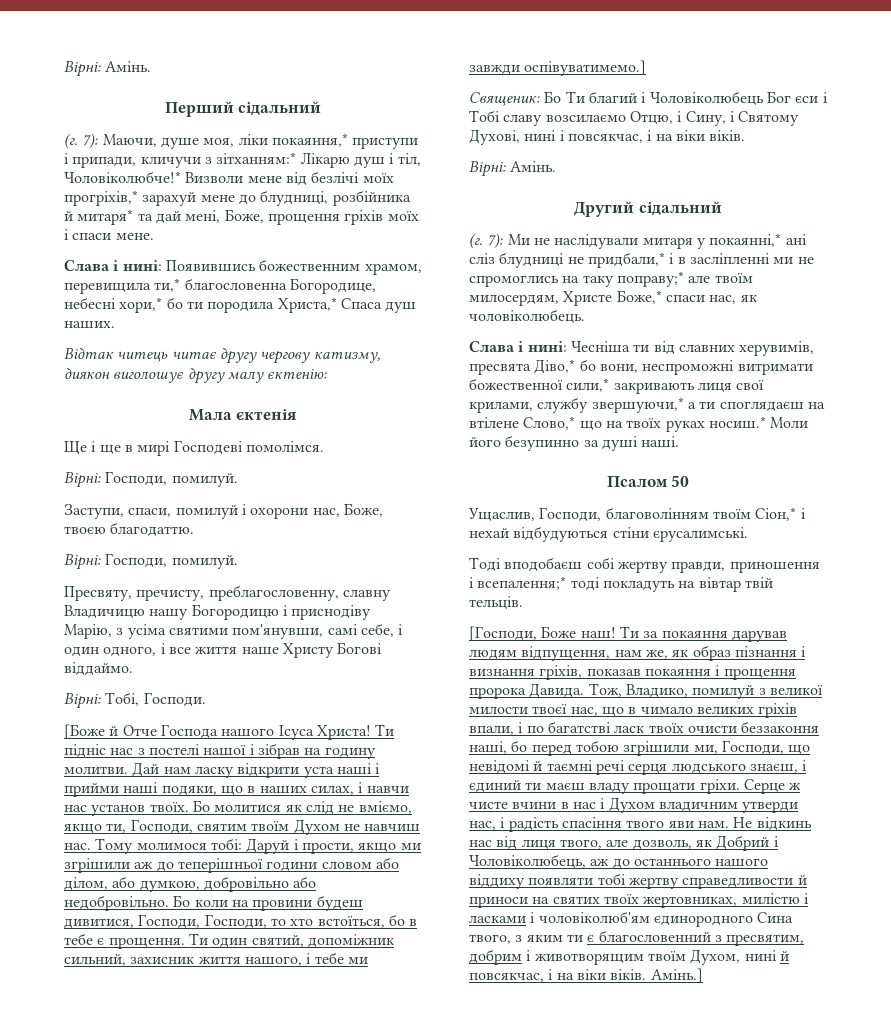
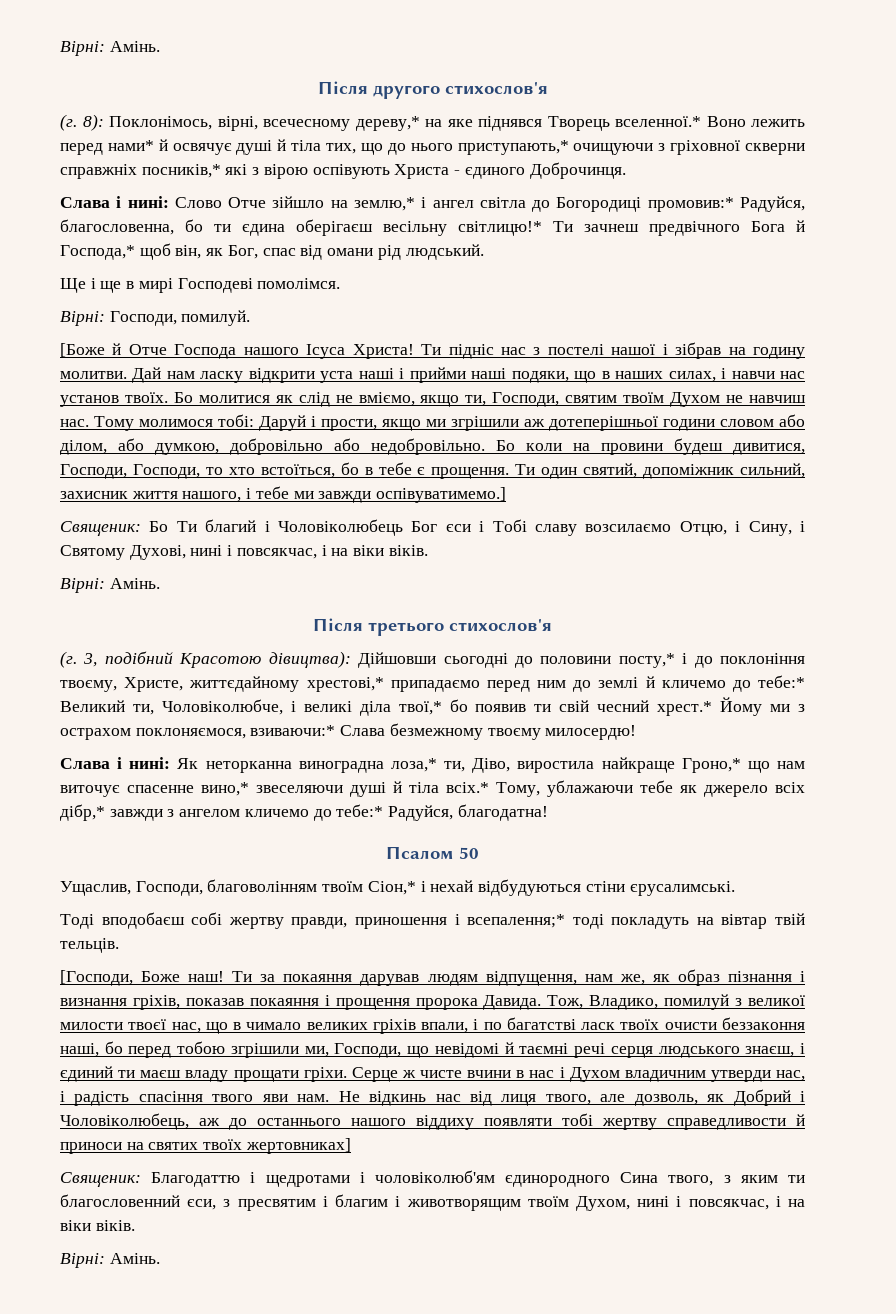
[64,61,152,77] [164,101,322,117] [64,133,419,149] [64,152,421,168] [64,171,394,186] [64,190,411,206] [64,209,419,225] [64,229,154,240] [64,259,422,275] [64,278,376,294] [64,297,417,313] [64,321,115,329] [64,347,381,364] [64,367,328,384] [188,409,298,421] Вірні: Амінь. // Перший сідальний // (г. 7): Маючи, душе моя, ліки покаяння,* приступи і припади, кличучи з зітханням:* Лікарю душ і тіл, Чоловіколюбче!* Визволи мене від безлічі моїх прогріхів,* зарахуй мене до блудниці, розбійника й митаря* та дай мені, Боже, прощення гріхів моїх і спаси мене. // Слава і нині: Появившись божественним храмом, перевищила ти,* благословенна Богородице, небесні хори,* бо ти породила Христа,* Спаса душ наших. // Відтак читець читає другу чергову катизму, диякон виголошує другу малу єктенію: // Мала єктенія -> [60,41,160,56] [317,81,548,99] [60,114,805,131] [60,139,806,155] [60,162,626,179] [60,196,805,212] [60,219,805,236] [60,243,484,260] Вірні: Амінь. // Після другого стихослов'я // (г. 8): Поклонімось, вірні, всечесному дереву,* на яке піднявся Творець вселенної.* Воно лежить перед нами* й освячує душі й тіла тих, що до нього приступають,* очищуючи з гріховної скверни справжніх посників,* які з вірою оспівують Христа - єдиного Доброчинця. // Слава і нині: Слово Отче зійшло на землю,* і ангел світла до Богородиці промовив:* Радуйся, благословенна, бо ти єдина оберігаєш весільну світлицю!* Ти зачнеш предвічного Бога й Господа,* щоб він, як Бог, спас від омани рід людський.
[64,503,383,519] [64,522,195,537] [64,553,238,570] [64,585,391,601] [64,604,372,620] [64,623,404,639] [64,642,383,658] [64,662,133,676] [64,692,206,709] // Заступи, спаси, помилуй і охорони нас, Боже, твоєю благодаттю. // Вірні: Господи, помилуй. // Пресвяту, пречисту, преблагословенну, славну Владичицю нашу Богородицю і приснодіву Марію, з усіма святими пом'янувши, самі себе, і один одного, і все життя наше Христу Богові віддаймо. // Вірні: Тобі, Господи. -> (251, 318) none
[156,858,263,873] до теперішньої -> [549,416,658,431] дотеперішньої
[574,201,722,217] [469,233,807,249] [469,252,814,268] [469,271,753,287] [469,290,757,306] [469,309,585,324] [469,341,815,356] [469,359,813,375] [469,378,765,394] [469,397,825,413] [469,416,809,432] [469,435,680,451] Другий сідальний // (г. 7): Ми не наслідували митаря у покаянні,* ані сліз блудниці не придбали,* і в засліпленні ми не спромоглись на таку поправу;* але твоїм милосердям, Христе Боже,* спаси нас, як чоловіколюбець. // Слава і нині: Чесніша ти від славних херувимів, пресвята Діво,* бо вони, неспроможні витримати божественної сили,* закривають лиця свої крилами, службу звершуючи,* а ти споглядаєш на втілене Слово,* що на твоїх руках носиш.* Моли його безупинно за душі наші. -> [313,618,552,636] [60,651,805,668] [60,675,805,692] [60,697,805,716] [60,723,637,740] [60,757,806,773] [60,780,805,797] [60,804,548,821] Після третього стихослов'я // (г. 3, подібний Красотою дівицтва): Дійшовши сьогодні до половини посту,* і до поклоніння твоєму, Христе, життєдайному хрестові,* припадаємо перед ним до землі й кличемо до тебе:* Великий ти, Чоловіколюбче, і великі діла твої,* бо появив ти свій чесний хрест.* Йому ми з острахом поклоняємося, взиваючи:* Слава безмежному твоєму милосердю! // Слава і нині: Як неторканна виноградна лоза,* ти, Діво, виростила найкраще Гроно,* що нам виточує спасенне вино,* звеселяючи душі й тіла всіх.* Тому, ублажаючи тебе як джерело всіх дібр,* завжди з ангелом кличемо до тебе:* Радуйся, благодатна!
[643,893,809,908] [469,915,526,923] жертовниках, милістю і ласками -> [245,1138,351,1154] [60,1172,350,1187] жертовниках] // Священик: Благодаттю і щедротами
[587,930,805,946] [469,949,522,965] є благословенний з пресвятим, добрим -> [60,1194,389,1211] благословенний єси, з пресвятим і благим
[779,951,789,961] [469,968,703,983] й повсякчас, і на віки віків. Амінь.] -> [676,1196,805,1210] [60,1220,135,1231] [60,1253,160,1268] і повсякчас, і на віки віків. // Вірні: Амінь.

